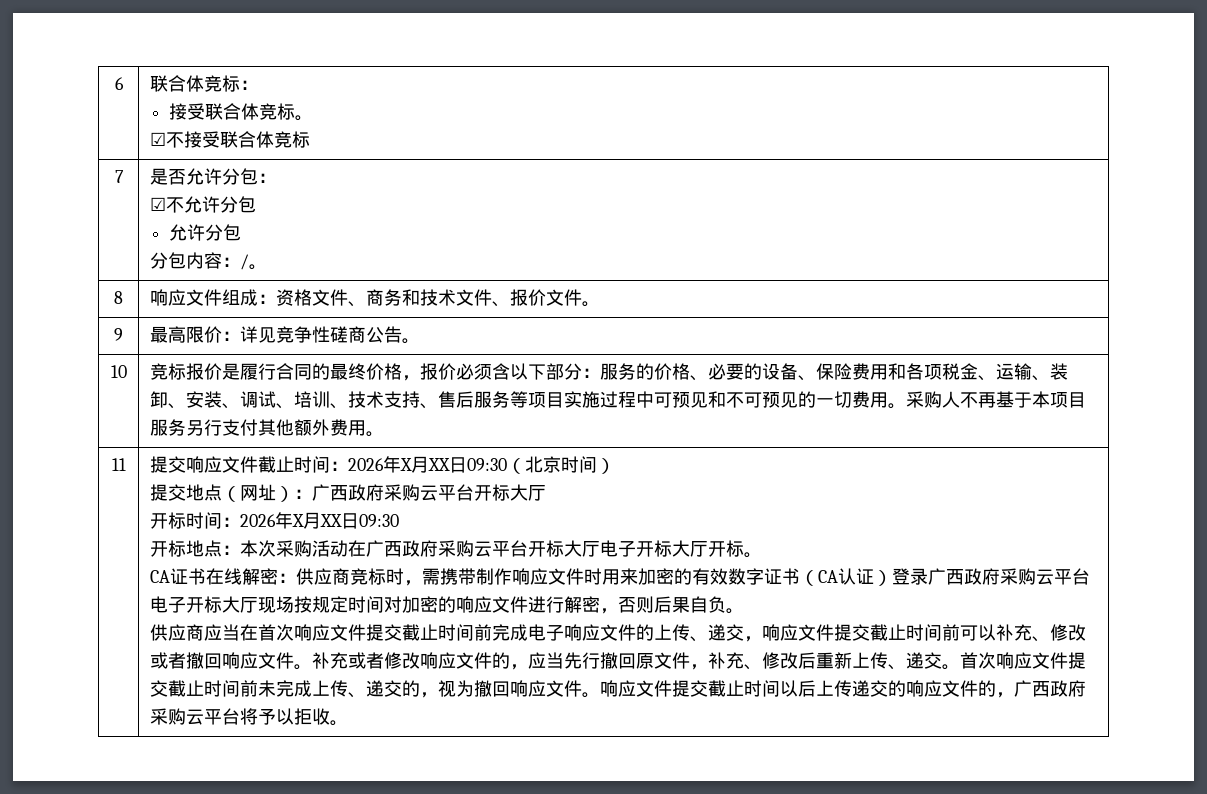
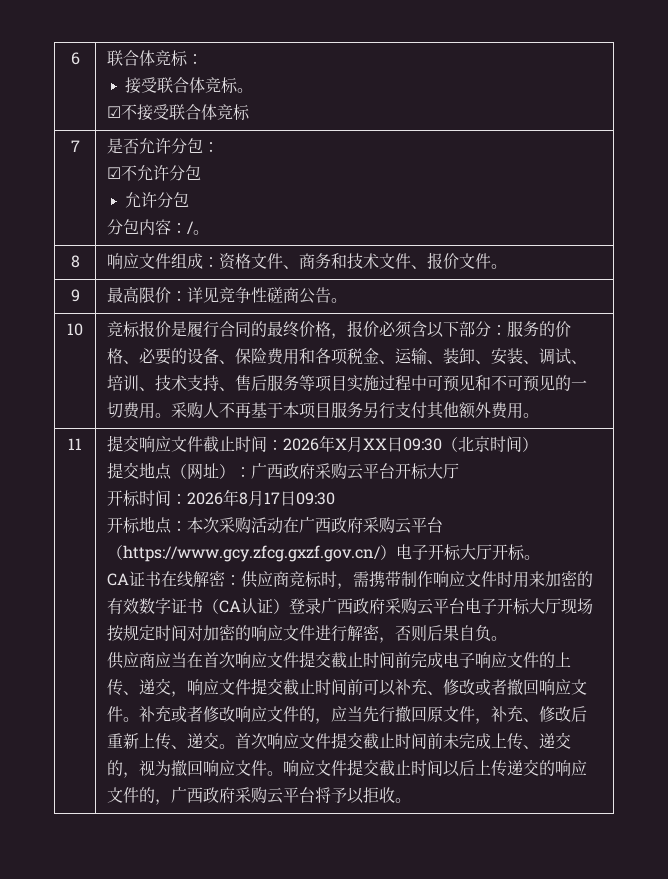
[291,512,342,529] X月XX -> [239,490,281,506] 8月17
[527,540,600,557] 开标大厅 -> [107,545,397,562] （https://www.gcy.zfcg.gxzf.gov.cn/）

